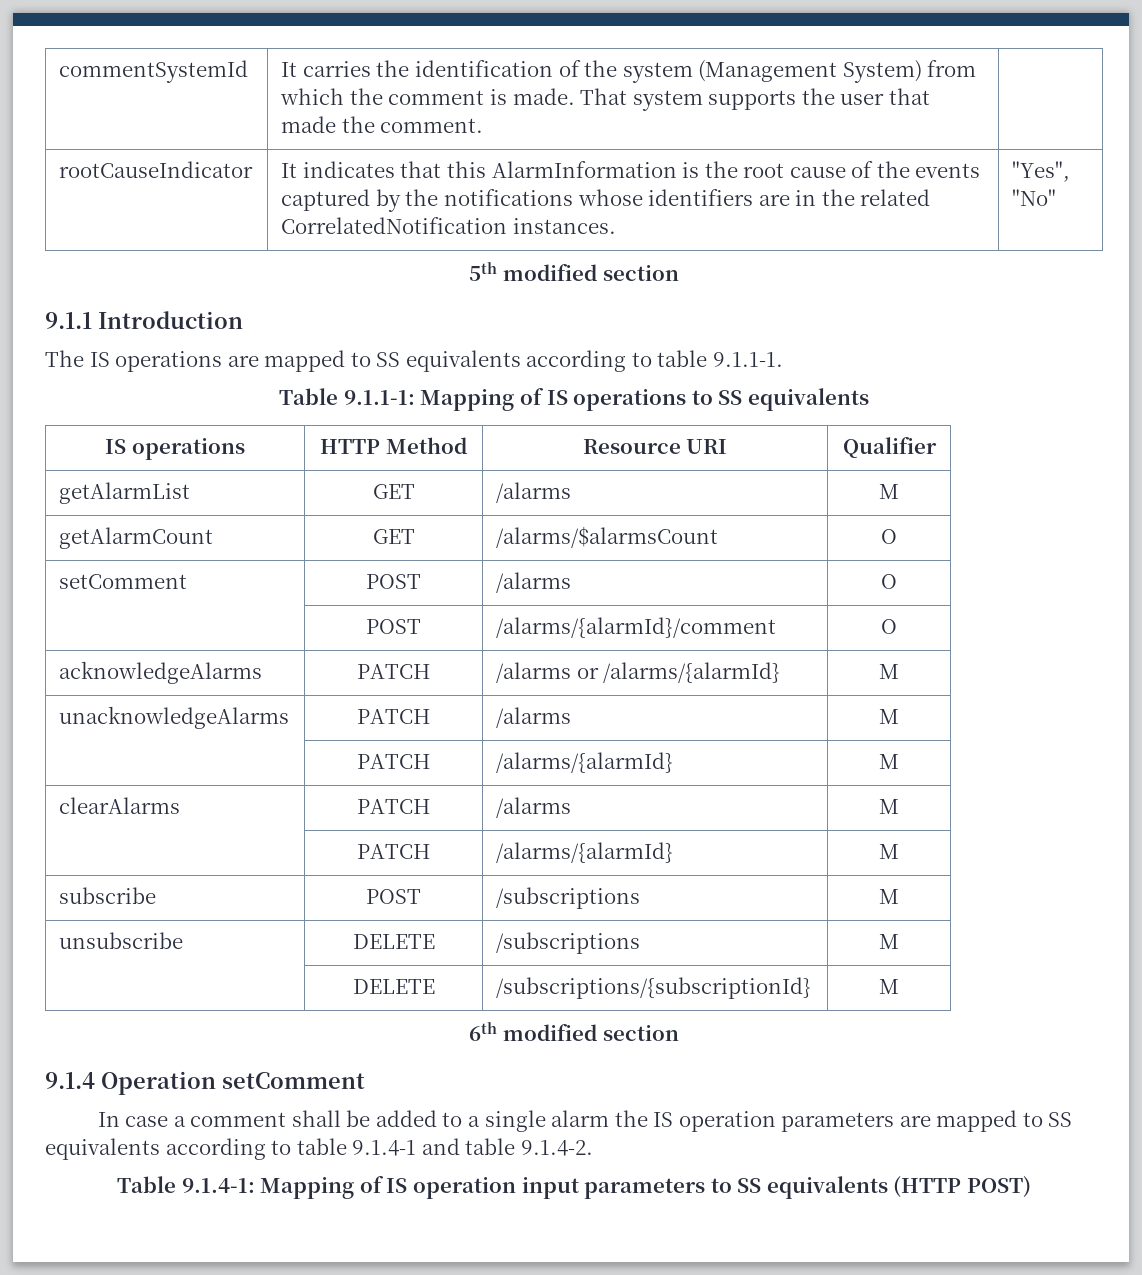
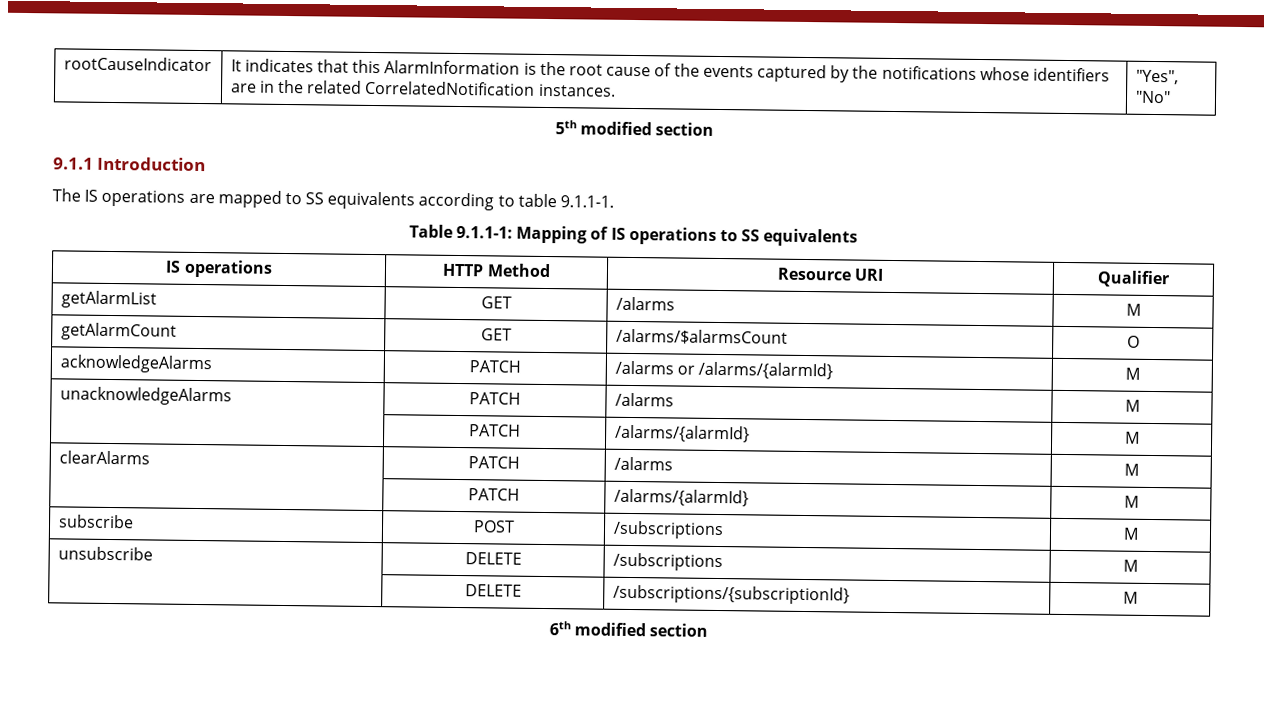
[59,60,249,83] [281,60,977,83] [280,88,930,111] [281,116,484,133] commentSystemId | It carries the identification of the system (Management System) from which the comment is made. That system supports the user that made the comment. | // -> (63, 64) none
[59,574,188,589] [366,574,421,589] [496,572,572,593] [881,574,897,589] [366,619,421,634] [496,617,777,638] [881,619,897,634] // setComment | POST | /alarms | O // | POST | /alarms/{alarmId}/comment | O -> (1140, 341) none
[45,1071,365,1095] [97,1110,1073,1132] [45,1138,593,1160] [117,1176,1031,1199] // 9.1.4 Operation setComment // In case a comment shall be added to a single alarm the IS operation parameters are mapped to SS equivalents according to table 9.1.4-1 and table 9.1.4-2. // Table 9.1.4-1: Mapping of IS operation input parameters to SS equivalents (HTTP POST) -> (709, 630) none

